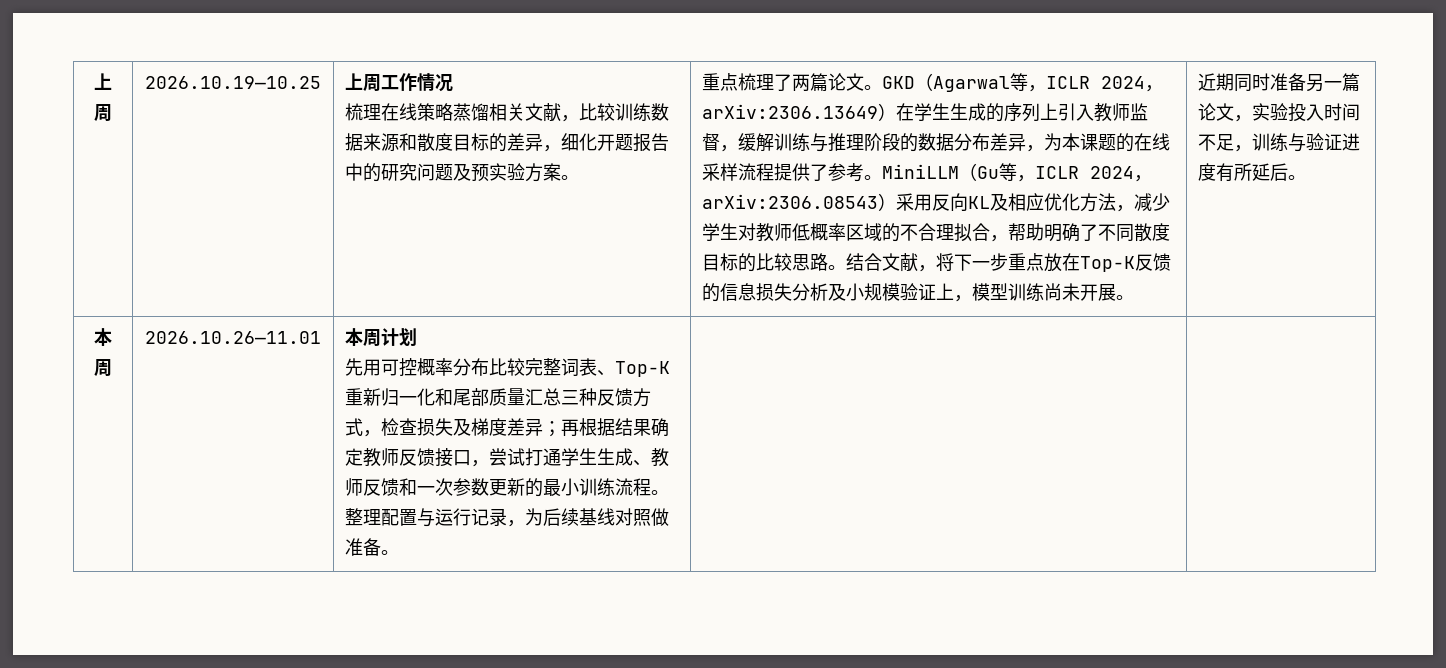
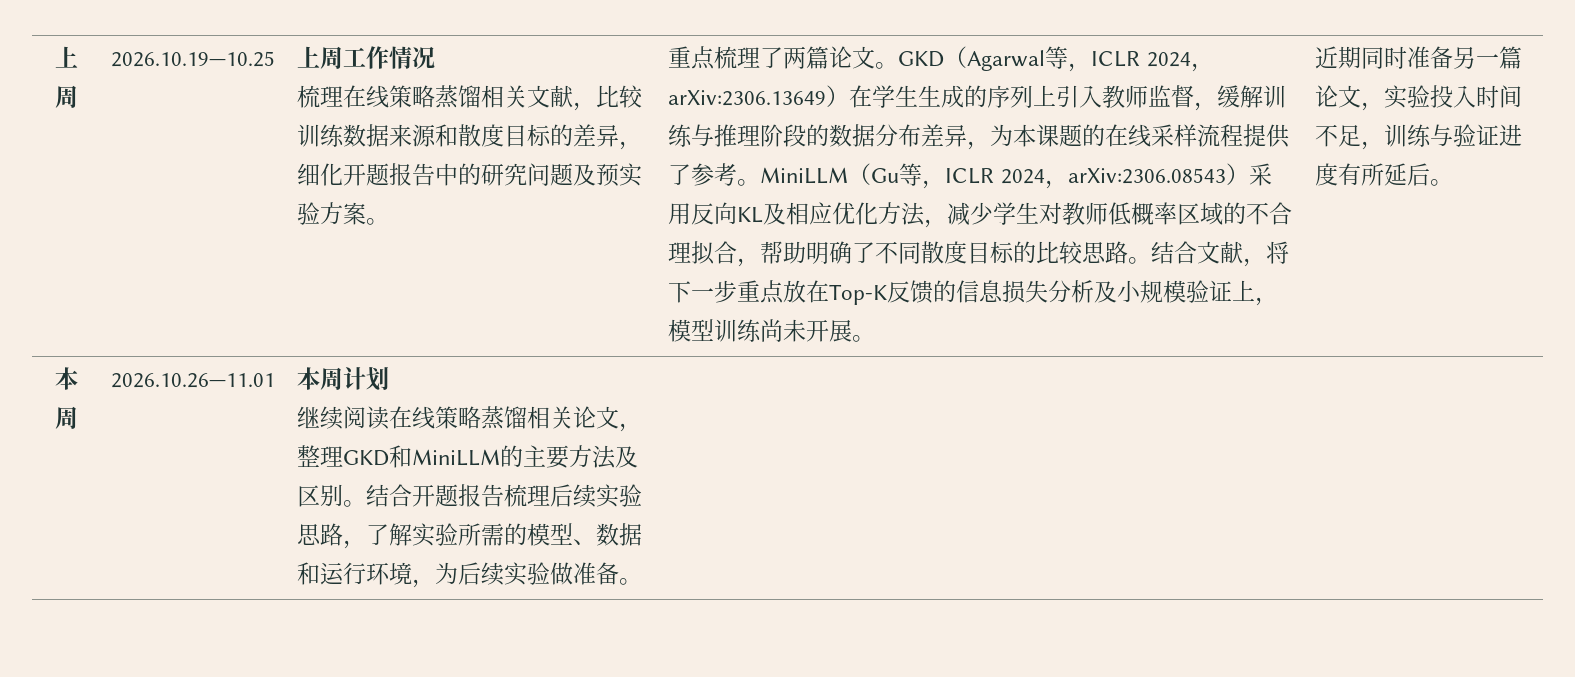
[345,358,671,377] [345,388,652,407] [345,418,670,437] [345,448,670,467] [345,478,670,497] [345,508,652,527] 先用可控概率分布比较完整词表、Top-K重新归一化和尾部质量汇总三种反馈方式，检查损失及梯度差异；再根据结果确定教师反馈接口，尝试打通学生生成、教师反馈和一次参数更新的最小训练流程。整理配置与运行记录，为后续基线对照 -> [297,406,643,432] [297,445,639,469] [297,484,643,508] [297,523,643,549] [297,562,551,588] 继续阅读在线策略蒸馏相关论文，整理GKD和MiniLLM的主要方法及区别。结合开题报告梳理后续实验思路，了解实验所需的模型、数据和运行环境，为后续实验

